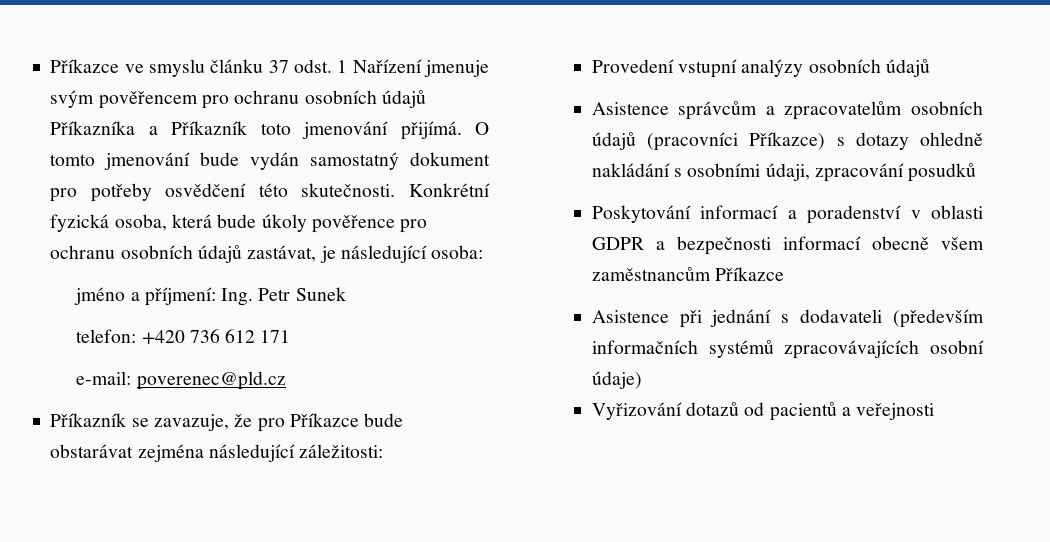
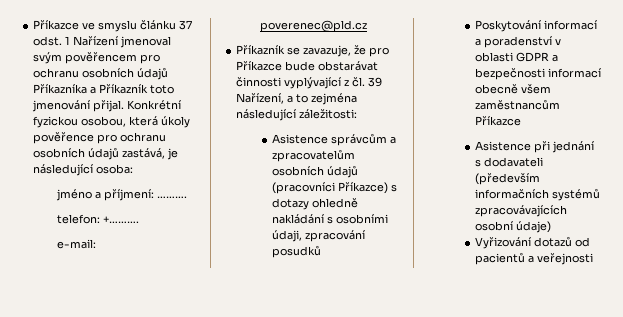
[424,60,490,77] jmenuje -> [120,36,172,48] jmenoval
[400,121,490,140] [50,152,491,170] [50,183,490,202] [50,214,257,232] přijímá. O tomto jmenování bude vydán samostatný dokument pro potřeby osvědčení této skutečnosti. Konkrétní fyzická osoba, která bude -> [93,100,182,112] [33,116,159,128] přijal. Konkrétní fyzickou osobou, která
[247,245,317,262] zastávat, -> [122,148,166,159] zastává,
[221,287,346,306] [76,329,291,345] Ing. Petr Sunek // telefon: +420 736 612 171 -> [157,196,188,198] [57,214,140,224] ………. // telefon: +……….
[137,444,384,462] [591,59,930,78] zejména následující záležitosti: // Provedení vstupní analýzy osobních údajů -> [236,77,383,89] [236,93,358,105] [236,109,358,121] činnosti vyplývající z čl. 39 Nařízení, a to zejména následující záležitosti:

